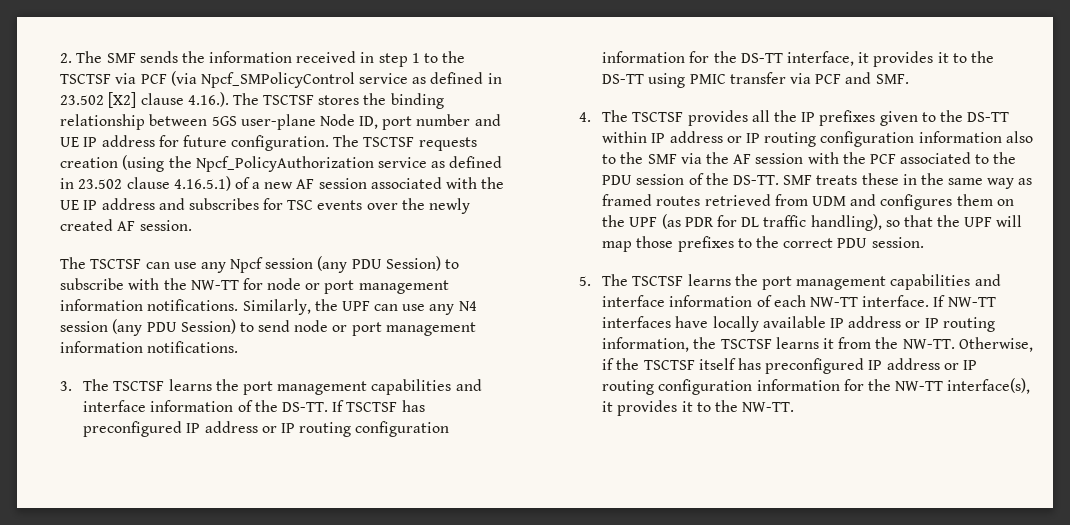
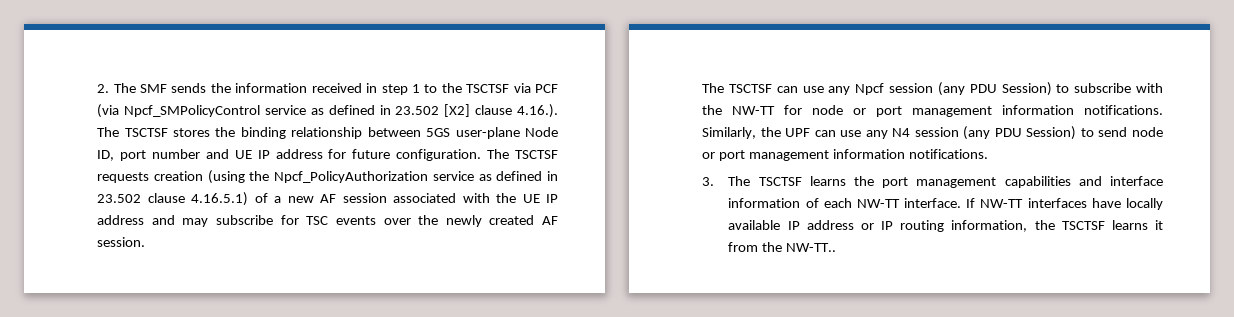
[188,198,259,210] subscribes -> [182,215,274,227] may subscribe
[254,400,425,412] [83,421,450,437] [602,51,994,67] [602,72,909,88] [579,110,1010,126] [602,131,1033,147] [602,152,1017,164] [602,173,1033,189] [602,194,1014,210] [602,214,1023,231] [602,236,924,252] [579,274,1001,290] [602,295,772,307] the DS-TT. If TSCTSF has preconfigured IP address or IP routing configuration information for the DS-TT interface, it provides it to the DS-TT using PMIC transfer via PCF and SMF. // 4. The TSCTSF provides all the IP prefixes given to the DS-TT within IP address or IP routing configuration information also to the SMF via the AF session with the PCF associated to the PDU session of the DS-TT. SMF treats these in the same way as framed routes retrieved from UDM and configures them on the UPF (as PDR for DL traffic handling), so that the UPF will map those prefixes to the correct PDU session. // 5. The TSCTSF learns the port management capabilities and interface information of -> (819, 203) none
[902,337,1033,352] [602,358,977,374] [602,378,1031,395] [602,400,795,416] NW-TT. Otherwise, if the TSCTSF itself has preconfigured IP address or IP routing configuration information for the NW-TT interface(s), it provides it to the NW-TT. -> [786,243,837,252] NW-TT..

